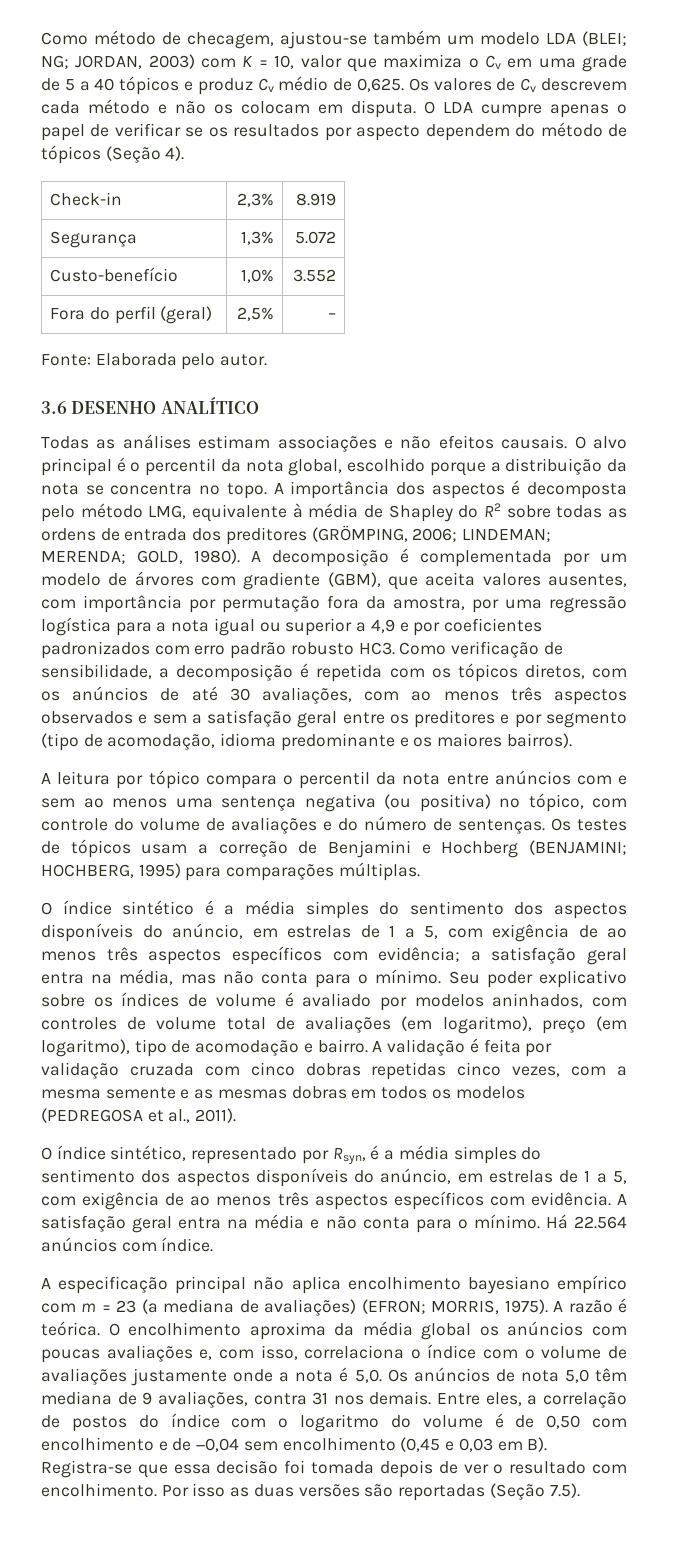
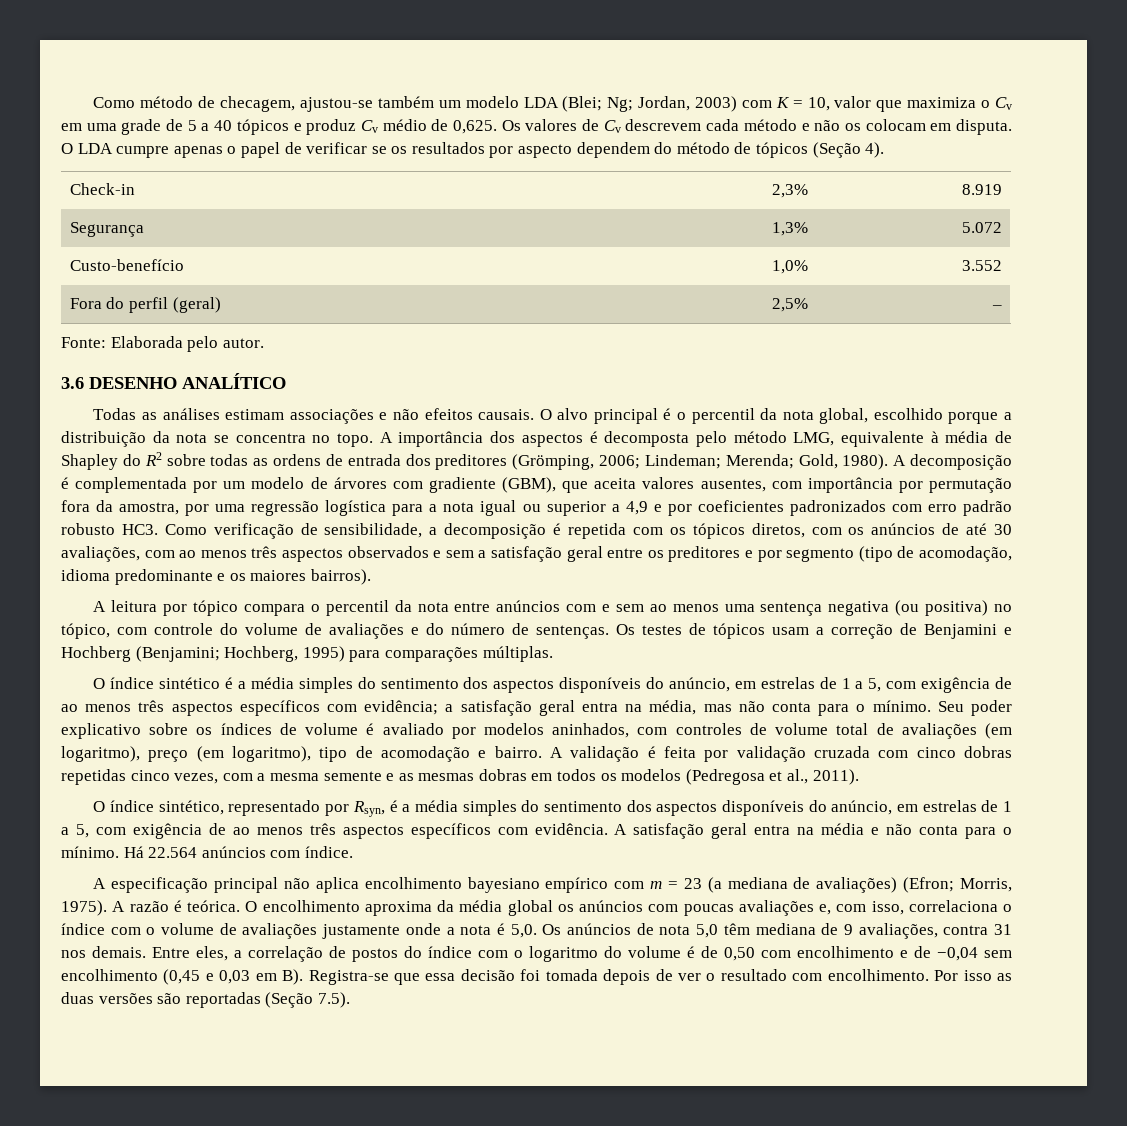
[582,31,627,46] [41,55,143,69] (BLEI; NG; JORDAN, -> [562,96,691,112] (Blei; Ng; Jordan,
[311,525,552,542] [41,550,183,564] (GRÖMPING, 2006; LINDEMAN; MERENDA; GOLD, -> [512,454,838,470] (Grömping, 2006; Lindeman; Merenda; Gold,
[529,840,627,855] [41,864,134,878] (BENJAMINI; HOCHBERG, -> [135,646,299,662] (Benjamini; Hochberg,
[41,1108,143,1123] (PEDREGOSA -> [685,769,765,785] (Pedregosa
[361,1299,500,1314] (EFRON; MORRIS, -> [903,877,1013,893] (Efron; Morris,

